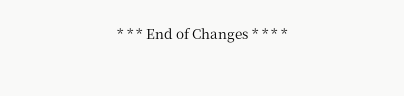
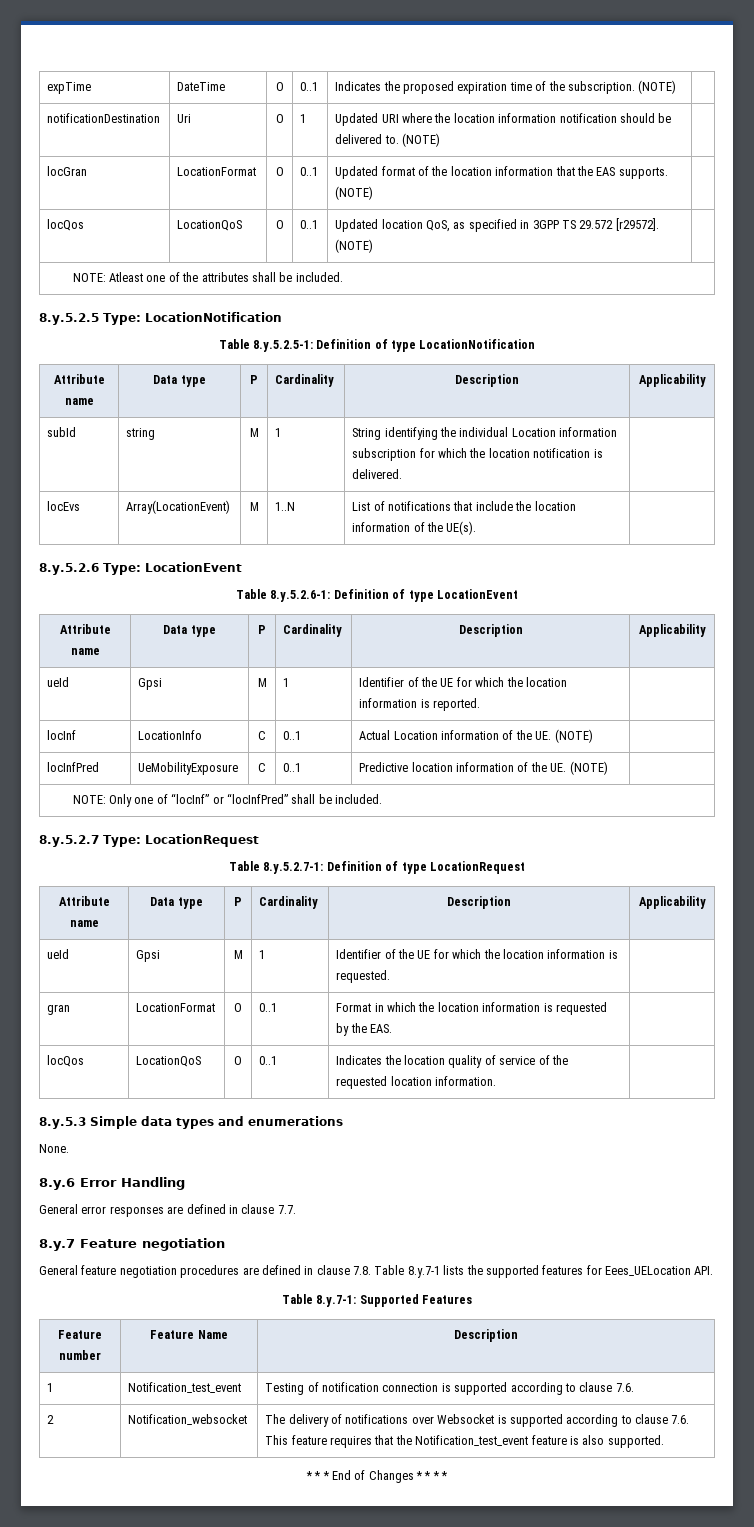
(117, 33) none -> [47,82,92,94] [177,82,226,91] [275,82,284,91] [300,82,319,91] [335,80,677,94] [47,113,161,123] [177,114,192,123] [275,114,284,123] [300,114,307,123] [335,113,672,126] [335,133,441,147] [47,166,88,176] [177,167,257,176] [275,167,284,176] [300,167,319,176] [335,166,668,179] [335,186,374,200] [47,219,85,231] [177,220,243,231] [275,220,284,229] [300,220,319,229] [335,218,659,232] [335,239,374,253] [72,272,343,282] [39,312,282,325] [218,339,536,352] [53,374,105,384] [64,398,94,405] [153,375,206,387] [250,375,258,384] [275,374,335,387] [455,374,519,387] [638,374,706,387] [47,427,77,437] [126,428,156,440] [249,428,259,437] [275,428,282,437] [352,427,618,440] [352,448,603,461] [352,469,403,479] [47,501,81,511] [126,500,231,514] [249,502,259,511] [275,502,296,511] [352,501,576,511] [352,521,477,535] [39,562,242,575] [236,589,518,602] [59,624,111,634] [70,648,100,655] [163,625,216,637] [258,625,266,634] [283,624,343,637] [458,624,523,637] [638,624,706,637] [47,677,70,687] [138,678,163,690] [257,678,267,687] [283,678,290,687] [359,677,567,687] [359,698,481,711] [47,730,77,740] [138,730,203,740] [258,731,266,740] [283,731,302,740] [359,729,593,743] [47,762,100,772] [138,762,239,775] [258,763,266,772] [283,763,302,772] [359,761,608,775] [72,793,383,807] [39,834,259,847] [229,861,525,874] [58,896,110,906] [69,920,99,927] [150,897,203,909] [234,897,242,906] [259,896,319,909] [447,896,511,909] [638,896,706,909] [47,949,70,959] [136,950,161,962] [233,950,243,959] [259,950,266,959] [336,949,618,959] [336,970,391,983] [47,1004,71,1015] [136,1003,216,1012] [234,1003,242,1012] [259,1003,278,1012] [336,1002,607,1015] [336,1023,393,1036] [47,1055,85,1067] [136,1056,202,1067] [234,1056,242,1065] [259,1056,278,1065] [336,1055,568,1068] [336,1076,497,1089] [39,1116,343,1129] [39,1144,69,1153] [39,1177,185,1190] [39,1204,296,1217] [39,1238,225,1251] [39,1265,714,1278] [281,1294,473,1307] [58,1330,102,1339] [59,1350,101,1360] [150,1330,228,1339] [454,1329,518,1342] [47,1383,54,1392] [128,1382,242,1393] [265,1382,634,1395] [47,1415,55,1424] [128,1414,248,1425] [265,1414,690,1427] [265,1435,664,1448] expTime | DateTime | O | 0..1 | Indicates the proposed expiration time of the subscription. (NOTE) | // notificationDestination | Uri | O | 1 | Updated URI where the location information notification should be delivered to. (NOTE) | // locGran | LocationFormat | O | 0..1 | Updated format of the location information that the EAS supports. (NOTE) | // locQos | LocationQoS | O | 0..1 | Updated location QoS, as specified in 3GPP TS 29.572 [r29572]. (NOTE) | // NOTE: Atleast one of the attributes shall be included. // 8.y.5.2.5 Type: LocationNotification // Table 8.y.5.2.5-1: Definition of type LocationNotification // Attribute name | Data type | P | Cardinality | Description | Applicability // subId | string | M | 1 | String identifying the individual Location information subscription for which the location notification is delivered. | // locEvs | Array(LocationEvent) | M | 1..N | List of notifications that include the location information of the UE(s). | // 8.y.5.2.6 Type: LocationEvent // Table 8.y.5.2.6-1: Definition of type LocationEvent // Attribute name | Data type | P | Cardinality | Description | Applicability // ueId | Gpsi | M | 1 | Identifier of the UE for which the location information is reported. | // locInf | LocationInfo | C | 0..1 | Actual Location information of the UE. (NOTE) | // locInfPred | UeMobilityExposure | C | 0..1 | Predictive location information of the UE. (NOTE) | // NOTE: Only one of “locInf” or “locInfPred” shall be included. // 8.y.5.2.7 Type: LocationRequest // Table 8.y.5.2.7-1: Definition of type LocationRequest // Attribute name | Data type | P | Cardinality | Description | Applicability // ueId | Gpsi | M | 1 | Identifier of the UE for which the location information is requested. | // gran | LocationFormat | O | 0..1 | Format in which the location information is requested by the EAS. | // locQos | LocationQoS | O | 0..1 | Indicates the location quality of service of the requested location information. | // 8.y.5.3 Simple data types and enumerations // None. // 8.y.6 Error Handling // General error responses are defined in clause 7.7. // 8.y.7 Feature negotiation // General feature negotiation procedures are defined in clause 7.8. Table 8.y.7-1 lists the supported features for Eees_UELocation API. // Table 8.y.7-1: Supported Features // Feature number | Feature Name | Description // 1 | Notification_test_event | Testing of notification connection is supported according to clause 7.6. // 2 | Notification_websocket | The delivery of notifications over Websocket is supported according to clause 7.6. This feature requires that the Notification_test_event feature is also supported. //

